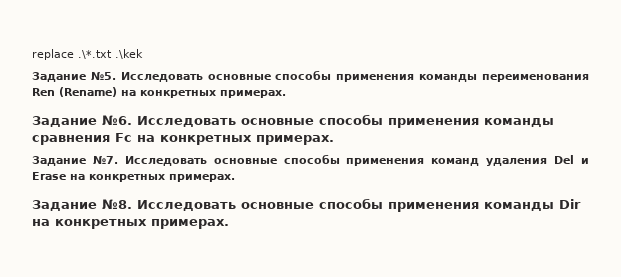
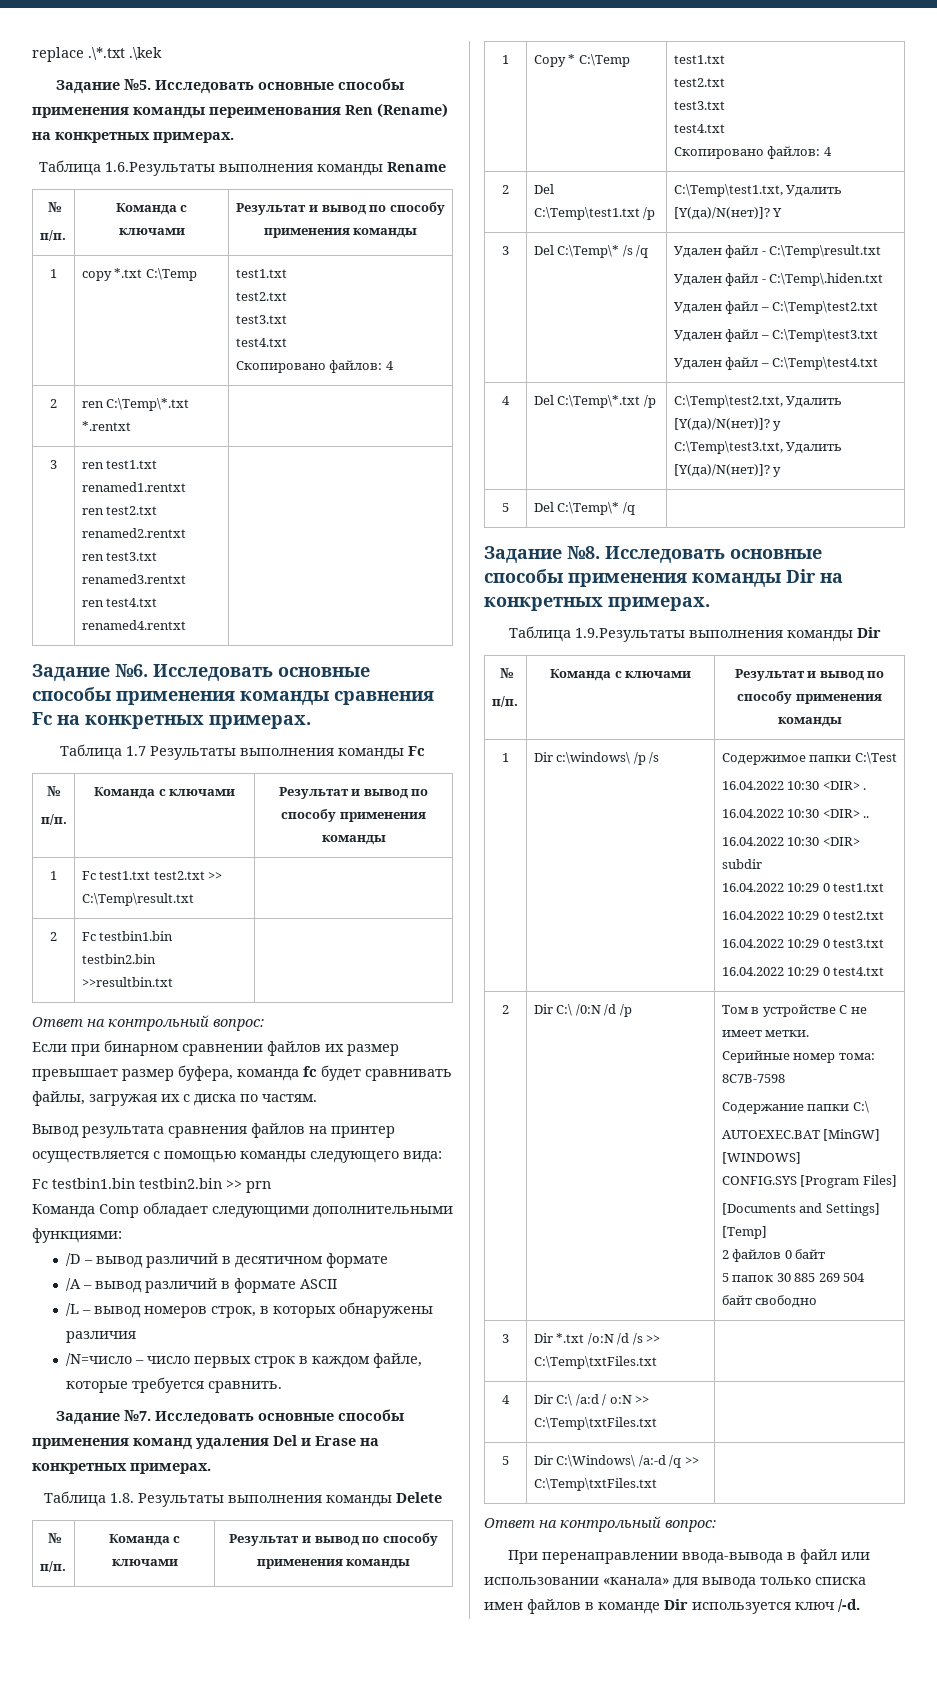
(286, 94) none -> [39,160,446,176] [48,202,63,212] [39,230,66,241] [115,203,188,215] [118,228,185,235] [236,202,445,215] [263,228,418,238] [50,269,57,278] [81,268,197,281] [235,269,287,278] [235,292,287,301] [235,315,287,324] [235,338,287,347] [235,360,394,373] [50,399,57,408] [81,398,190,411] [81,421,131,431] [50,460,57,469] [81,460,158,469] [81,482,186,492] [81,506,158,515] [81,528,186,538] [81,552,158,561] [81,574,186,584] [81,598,158,607] [81,620,186,630] // Таблица 1.6.Результаты выполнения команды Rename // № // п/п. | Команда c ключами | Результат и вывод по способу применения команды // 1 | copy *.txt C:\Temp | test1.txt // test2.txt // test3.txt // test4.txt // Скопировано файлов: 4 // 2 | ren C:\Temp\*.txt *.rentxt | // 3 | ren test1.txt renamed1.rentxt // ren test2.txt renamed2.rentxt // ren test3.txt renamed3.rentxt // ren test4.txt renamed4.rentxt |
(334, 140) none -> [60,744,425,760] [47,786,61,796] [40,814,67,825] [93,787,236,799] [278,787,429,799] [281,809,426,822] [321,835,386,845] [50,871,57,880] [81,871,223,880] [81,893,194,906] [50,932,57,941] [81,931,174,941] [81,954,156,964] [81,977,173,987] [32,1015,264,1031] [32,1040,399,1056] [32,1065,452,1081] [32,1091,317,1106] [32,1123,395,1138] [32,1151,442,1163] [32,1178,271,1193] [32,1202,453,1218] [32,1228,122,1243] [66,1253,389,1268] [66,1278,338,1293] [66,1302,434,1318] [66,1331,137,1343] [66,1353,423,1368] [66,1377,283,1393] // Таблица 1.7 Результаты выполнения команды Fc // № // п/п. | Команда c ключами | Результат и вывод по способу применения команды // 1 | Fc test1.txt test2.txt >> C:\Temp\result.txt | // 2 | Fc testbin1.bin testbin2.bin >>resultbin.txt | // Ответ на контрольный вопрос: // Если при бинарном сравнении файлов их размер превышает размер буфера, команда fc будет сравнивать файлы, загружая их с диска по частям. // Вывод результата сравнения файлов на принтер осуществляется с помощью команды следующего вида: // Fc testbin1.bin testbin2.bin >> prn // Команда Comp обладает следующими дополнительными функциями: // /D – вывод различий в десятичном формате // /A – вывод различий в формате ASCII // /L – вывод номеров строк, в которых обнаружены различия // /N=число – число первых строк в каждом файле, которые требуется сравнить.
(235, 178) none -> [43,1491,442,1507] [48,1533,63,1543] [39,1561,66,1572] [108,1534,181,1546] [111,1559,178,1566] [229,1533,438,1546] [256,1559,411,1569] [502,55,509,64] [533,54,630,67] [673,55,725,64] [673,78,725,87] [673,101,725,110] [673,124,725,133] [673,146,832,159] [502,185,509,194] [533,184,554,194] [533,207,656,220] [673,184,843,197] [673,207,783,220] [502,246,509,255] [533,245,649,258] [673,245,882,258] [673,273,884,286] [673,301,879,314] [673,329,879,342] [673,357,879,370] [502,396,510,405] [533,395,656,408] [673,395,843,408] [673,418,782,431] [673,441,843,454] [673,464,782,477] [502,503,509,512] [533,502,635,515] // Таблица 1.8. Результаты выполнения команды Delete // № // п/п. | Команда c ключами | Результат и вывод по способу применения команды // 1 | Copy * C:\Temp | test1.txt // test2.txt // test3.txt // test4.txt // Скопировано файлов: 4 // 2 | Del C:\Temp\test1.txt /p | C:\Temp\test1.txt, Удалить [Y(да)/N(нет)]? Y // 3 | Del C:\Temp\* /s /q | Удален файл - C:\Temp\result.txt // Удален файл - C:\Temp\.hiden.txt // Удален файл – C:\Temp\test2.txt // Удален файл – C:\Temp\test3.txt // Удален файл – C:\Temp\test4.txt // 4 | Del C:\Temp\*.txt /p | C:\Temp\test2.txt, Удалить [Y(да)/N(нет)]? y // C:\Temp\test3.txt, Удалить [Y(да)/N(нет)]? y // 5 | Del C:\Temp\* /q |
(229, 224) none -> [508,626,881,642] [500,668,515,678] [491,696,518,707] [549,669,692,681] [734,669,885,681] [737,691,882,704] [777,717,842,727] [502,753,509,762] [533,752,660,765] [721,752,897,765] [721,781,867,790] [721,809,870,818] [721,837,860,846] [721,859,762,869] [721,883,885,892] [721,911,885,920] [721,939,885,948] [721,967,885,976] [502,1005,509,1014] [533,1004,632,1017] [721,1004,867,1017] [721,1030,810,1037] [721,1050,875,1063] [721,1074,785,1083] [721,1101,869,1114] [721,1129,881,1141] [721,1152,801,1164] [721,1175,897,1188] [721,1203,880,1216] [721,1226,767,1239] [721,1249,826,1262] [721,1273,866,1282] [721,1295,818,1308] [502,1334,509,1343] [533,1333,661,1345] [533,1356,657,1369] [502,1395,510,1404] [533,1394,650,1406] [533,1417,657,1430] [502,1456,509,1465] [533,1455,699,1468] [533,1478,657,1491] [484,1516,716,1532] [508,1549,871,1564] [484,1577,866,1589] [484,1599,860,1614] // Таблица 1.9.Результаты выполнения команды Dir // № // п/п. | Команда c ключами | Результат и вывод по способу применения команды // 1 | Dir c:\windows\ /p /s | Содержимое папки C:\Test // 16.04.2022 10:30 <DIR> . // 16.04.2022 10:30 <DIR> .. // 16.04.2022 10:30 <DIR> subdir // 16.04.2022 10:29 0 test1.txt // 16.04.2022 10:29 0 test2.txt // 16.04.2022 10:29 0 test3.txt // 16.04.2022 10:29 0 test4.txt // 2 | Dir C:\ /0:N /d /p | Том в устройстве C не имеет метки. // Серийные номер тома: 8C7B-7598 // Содержание папки C:\ // AUTOEXEC.BAT [MinGW] [WINDOWS] // CONFIG.SYS [Program Files] // [Documents and Settings] [Temp] // 2 файлов 0 байт // 5 папок 30 885 269 504 байт свободно // 3 | Dir *.txt /o:N /d /s >> C:\Temp\txtFiles.txt | // 4 | Dir C:\ /a:d / o:N >> C:\Temp\txtFiles.txt | // 5 | Dir C:\Windows\ /a:-d /q >> C:\Temp\txtFiles.txt | // Ответ на контрольный вопрос: // При перенаправлении ввода-вывода в файл или использовании «канала» для вывода только списка имен файлов в команде Dir используется ключ /-d.

